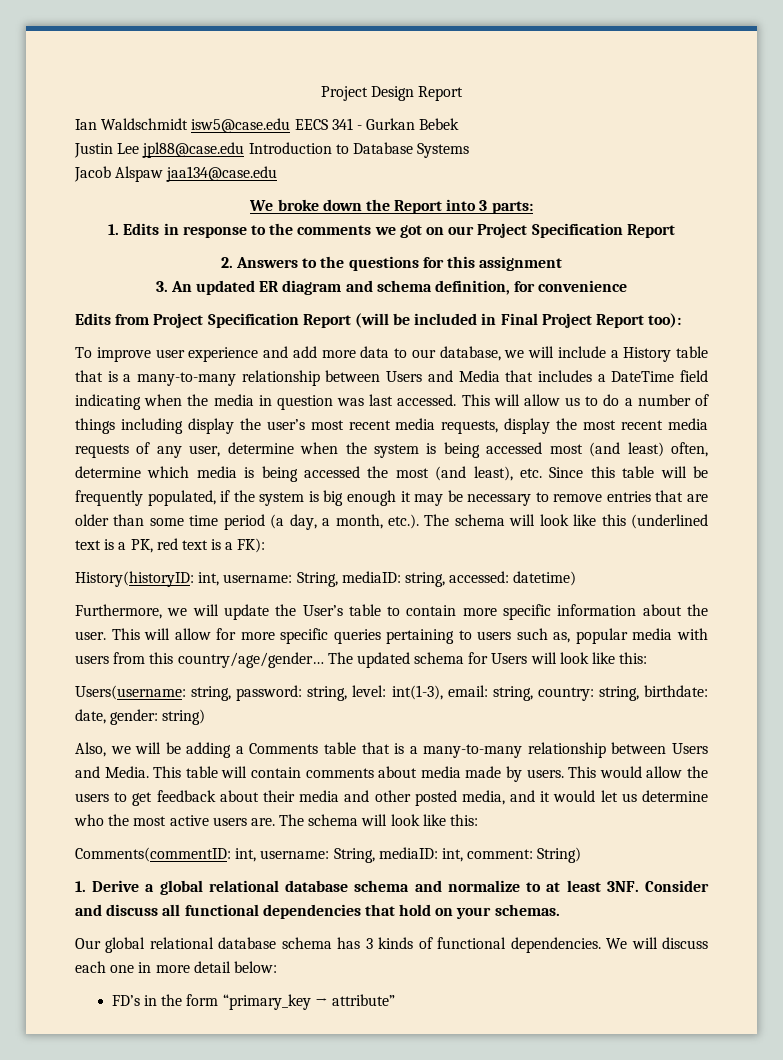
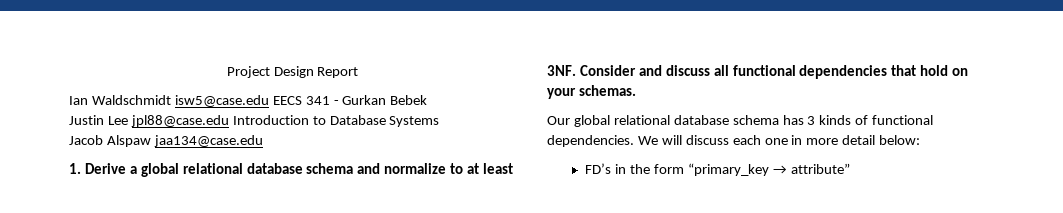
[249,199,533,214] [108,223,675,238] [220,256,563,271] [155,280,628,295] [75,313,682,328] [75,346,708,362] [75,370,709,386] [75,394,709,410] [75,418,708,434] [75,442,709,458] [75,466,708,482] [75,490,708,506] [75,514,708,530] [75,538,266,553] [75,571,577,587] [75,604,708,620] [75,628,708,644] [75,652,648,668] [75,685,709,701] [75,709,206,725] [75,742,708,758] [75,766,709,782] [75,790,708,806] [74,814,479,826] [75,847,582,863] // We broke down the Report into 3 parts: // 1. Edits in response to the comments we got on our Project Specification Report // 2. Answers to the questions for this assignment // 3. An updated ER diagram and schema definition, for convenience // Edits from Project Specification Report (will be included in Final Project Report too): // To improve user experience and add more data to our database, we will include a History table that is a many-to-many relationship between Users and Media that includes a DateTime field indicating when the media in question was last accessed. This will allow us to do a number of things including display the user’s most recent media requests, display the most recent media requests of any user, determine when the system is being accessed most (and least) often, determine which media is being accessed the most (and least), etc. Since this table will be frequently populated, if the system is big enough it may be necessary to remove entries that are older than some time period (a day, a month, etc.). The schema will look like this (underlined text is a PK, red text is a FK): // History(historyID: int, username: String, mediaID: string, accessed: datetime) // Furthermore, we will update the User’s table to contain more specific information about the user. This will allow for more specific queries pertaining to users such as, popular media with users from this country/age/gender… The updated schema for Users will look like this: // Users(username: string, password: string, level: int(1-3), email: string, country: string, birthdate: date, gender: string) // Also, we will be adding a Comments table that is a many-to-many relationship between Users and Media. This table will contain comments about media made by users. This would allow the users to get feedback about their media and other posted media, and it would let us determine who the most active users are. The schema will look like this: // Comments(commentID: int, username: String, mediaID: int, comment: String) -> (263, 141) none

